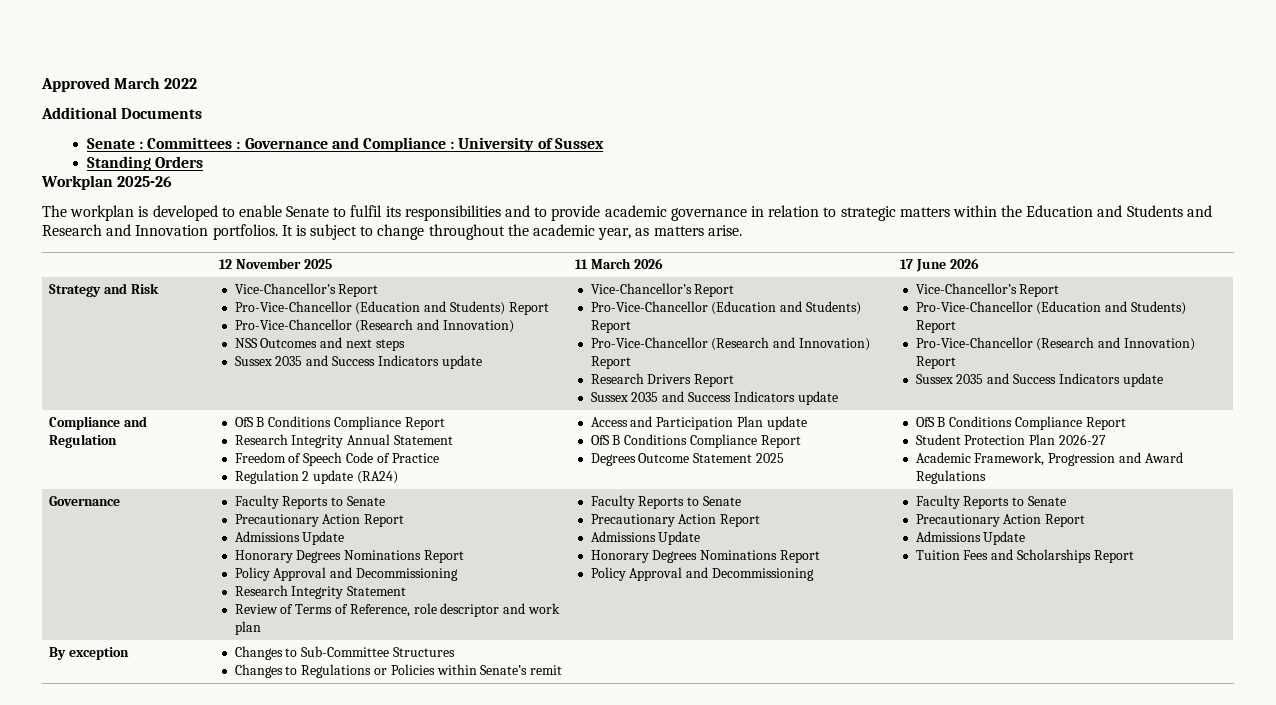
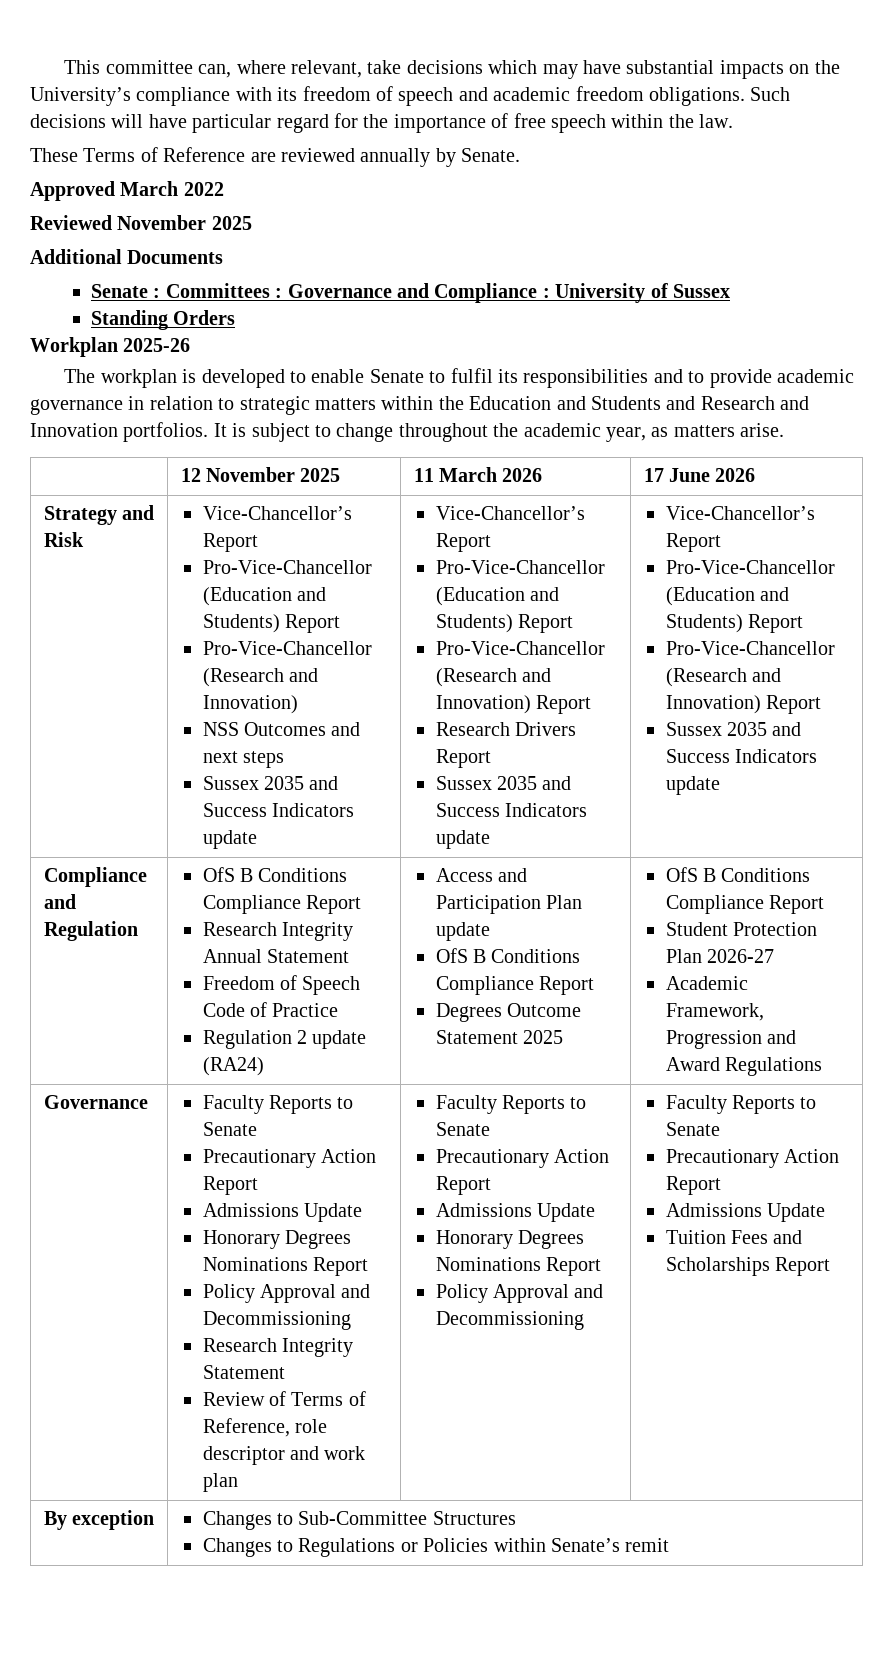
(41, 84) none -> [64,60,840,79] [30,86,791,106] [30,113,734,133] [30,147,521,167] This committee can, where relevant, take decisions which may have substantial impacts on the University’s compliance with its freedom of speech and academic freedom obligations. Such decisions will have particular regard for the importance of free speech within the law. // These Terms of Reference are reviewed annually by Senate. //
(198, 83) none -> [30,215,252,230] // Reviewed November 2025

